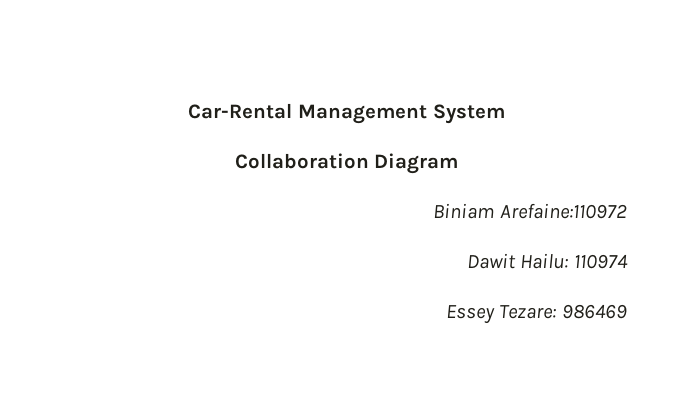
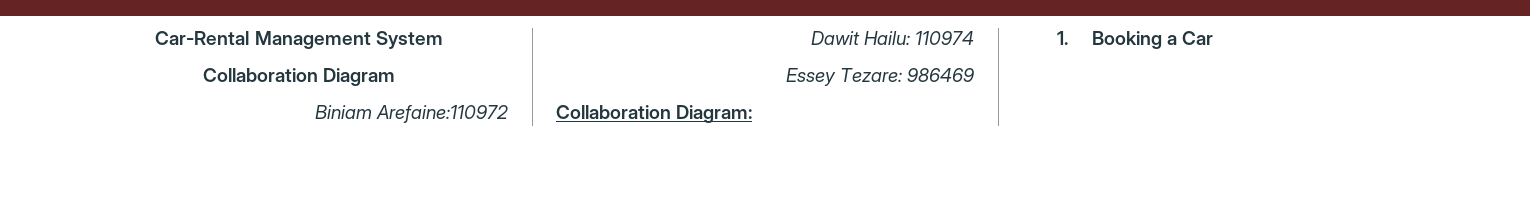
(627, 311) none -> [556,105,753,123] [1056,31,1214,49] // Collaboration Diagram: // 1. Booking a Car

